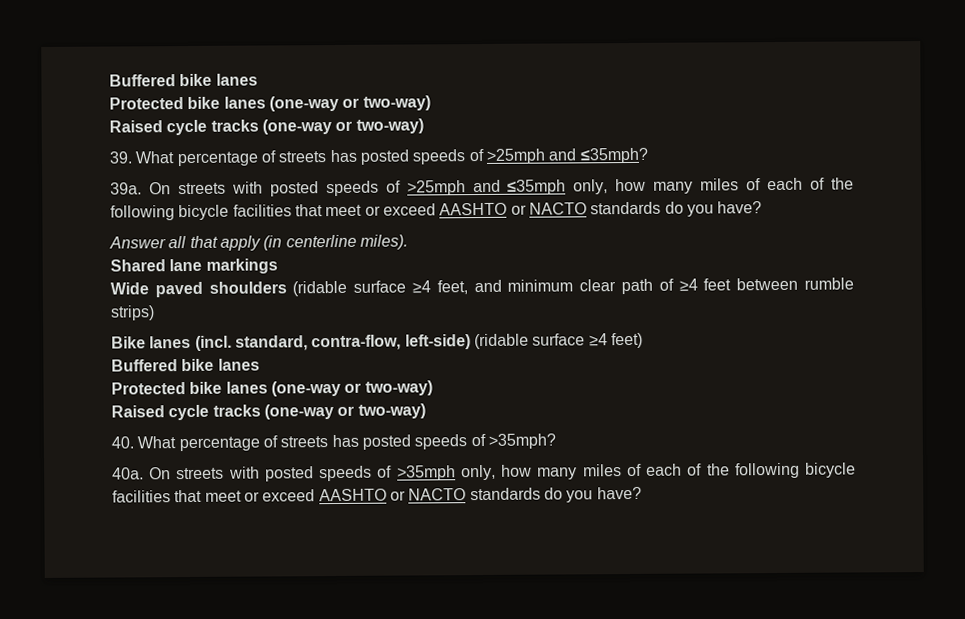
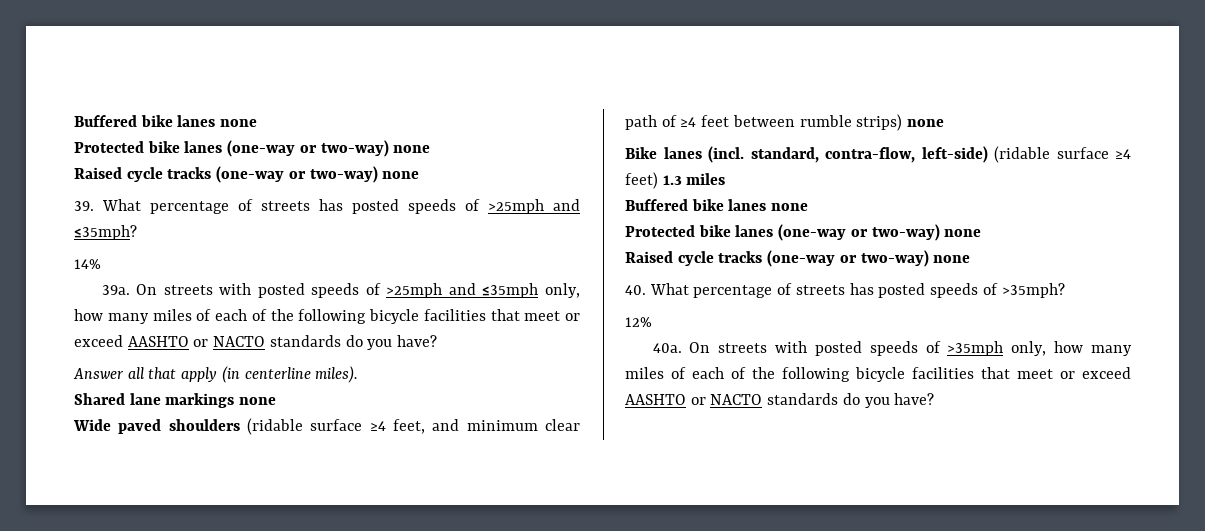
[109,73,258,87] [109,95,431,112] [109,118,424,136] Buffered bike lanes // Protected bike lanes (one-way or two-way) // Raised cycle tracks (one-way or two-way) -> [74,115,258,127] [74,140,431,157] [74,166,420,183] Buffered bike lanes none // Protected bike lanes (one-way or two-way) none // Raised cycle tracks (one-way or two-way) none
(649, 155) none -> [74,259,101,269] // 14%
[205,258,278,274] markings -> [165,393,277,408] markings none
[110,305,155,321] strips) -> [856,114,945,131] strips) none
[111,358,260,372] [111,380,433,397] [111,403,426,421] // Buffered bike lanes // Protected bike lanes (one-way or two-way) // Raised cycle tracks (one-way or two-way) -> [662,173,726,185] [625,199,809,211] [625,224,982,241] [625,250,971,267] 1.3 miles // Buffered bike lanes none // Protected bike lanes (one-way or two-way) none // Raised cycle tracks (one-way or two-way) none
(556, 441) none -> [625,317,652,327] // 12%

